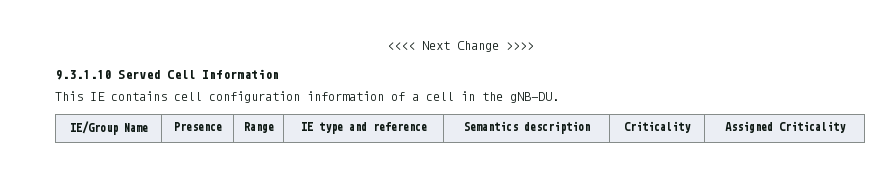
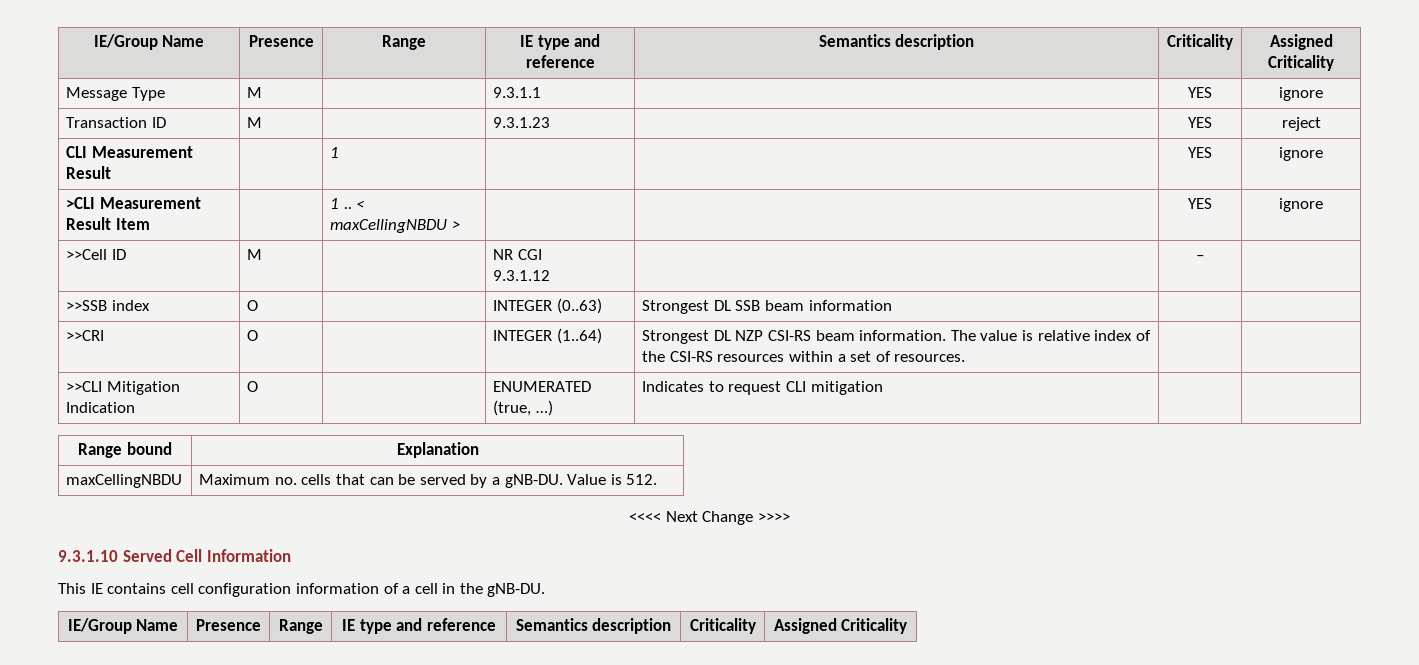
(386, 46) none -> [93,34,205,50] [248,35,314,47] [382,35,426,50] [519,34,601,50] [525,55,595,68] [818,34,975,50] [1167,34,1233,50] [1269,34,1333,50] [1268,55,1334,71] [66,87,165,101] [247,87,263,98] [493,87,542,98] [1188,87,1212,98] [1279,87,1323,101] [66,117,166,128] [247,117,263,128] [493,117,551,128] [1188,117,1212,128] [1281,117,1321,131] [66,146,193,158] [66,166,112,179] [330,147,340,158] [1188,147,1212,158] [1279,147,1323,161] [66,197,201,209] [66,217,150,230] [330,198,365,209] [330,219,460,233] [1188,198,1212,209] [1279,198,1323,212] [66,249,126,260] [247,249,263,260] [493,249,542,260] [493,270,551,281] [1196,255,1204,260] [66,300,150,311] [247,300,259,311] [493,298,602,314] [642,300,892,314] [66,330,105,341] [247,330,259,341] [493,328,602,344] [642,330,1151,344] [642,351,966,362] [66,381,180,395] [66,402,136,413] [247,381,259,392] [493,381,592,392] [493,400,553,416] [642,381,883,395] [78,442,172,458] [396,442,479,458] [66,474,183,488] [199,474,658,488] IE/Group Name | Presence | Range | IE type and reference | Semantics description | Criticality | Assigned Criticality // Message Type | M | | 9.3.1.1 | | YES | ignore // Transaction ID | M | | 9.3.1.23 | | YES | reject // CLI Measurement Result | | 1 | | | YES | ignore // >CLI Measurement Result Item | | 1 .. < maxCellingNBDU > | | | YES | ignore // >>Cell ID | M | | NR CGI // 9.3.1.12 | | – | // >>SSB index | O | | INTEGER (0..63) | Strongest DL SSB beam information | | // >>CRI | O | | INTEGER (1..64) | Strongest DL NZP CSI-RS beam information. The value is relative index of the CSI-RS resources within a set of resources. | | // >>CLI Mitigation Indication | O | | ENUMERATED (true, …) | Indicates to request CLI mitigation | | // Range bound | Explanation // maxCellingNBDU | Maximum no. cells that can be served by a gNB-DU. Value is 512. //

